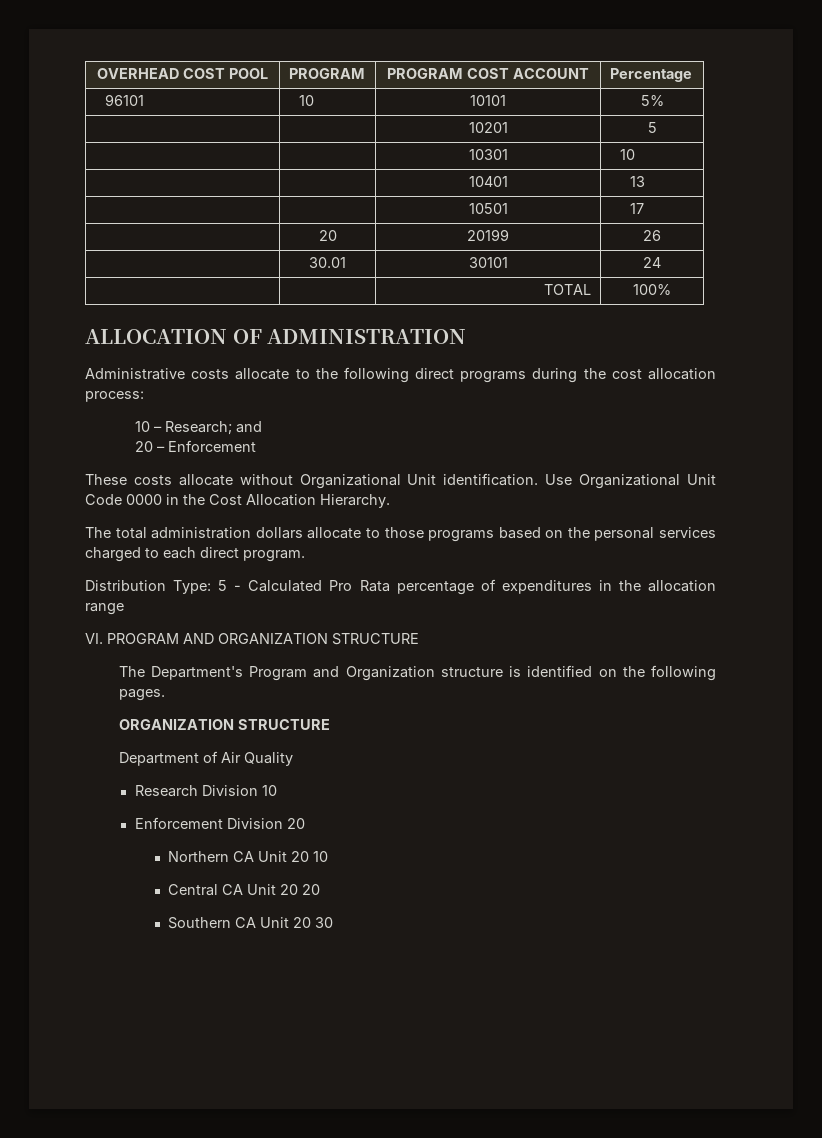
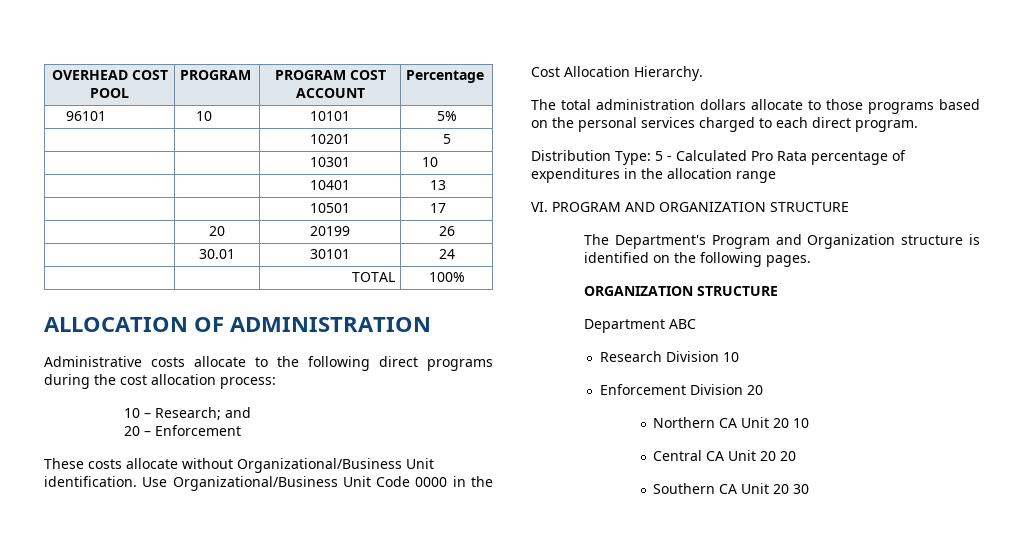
[299,474,401,489] Organizational -> [237,458,402,473] Organizational/Business
[579,474,681,489] Organizational -> [172,476,338,491] Organizational/Business
[202,751,293,766] of Air Quality -> [669,319,697,329] ABC

